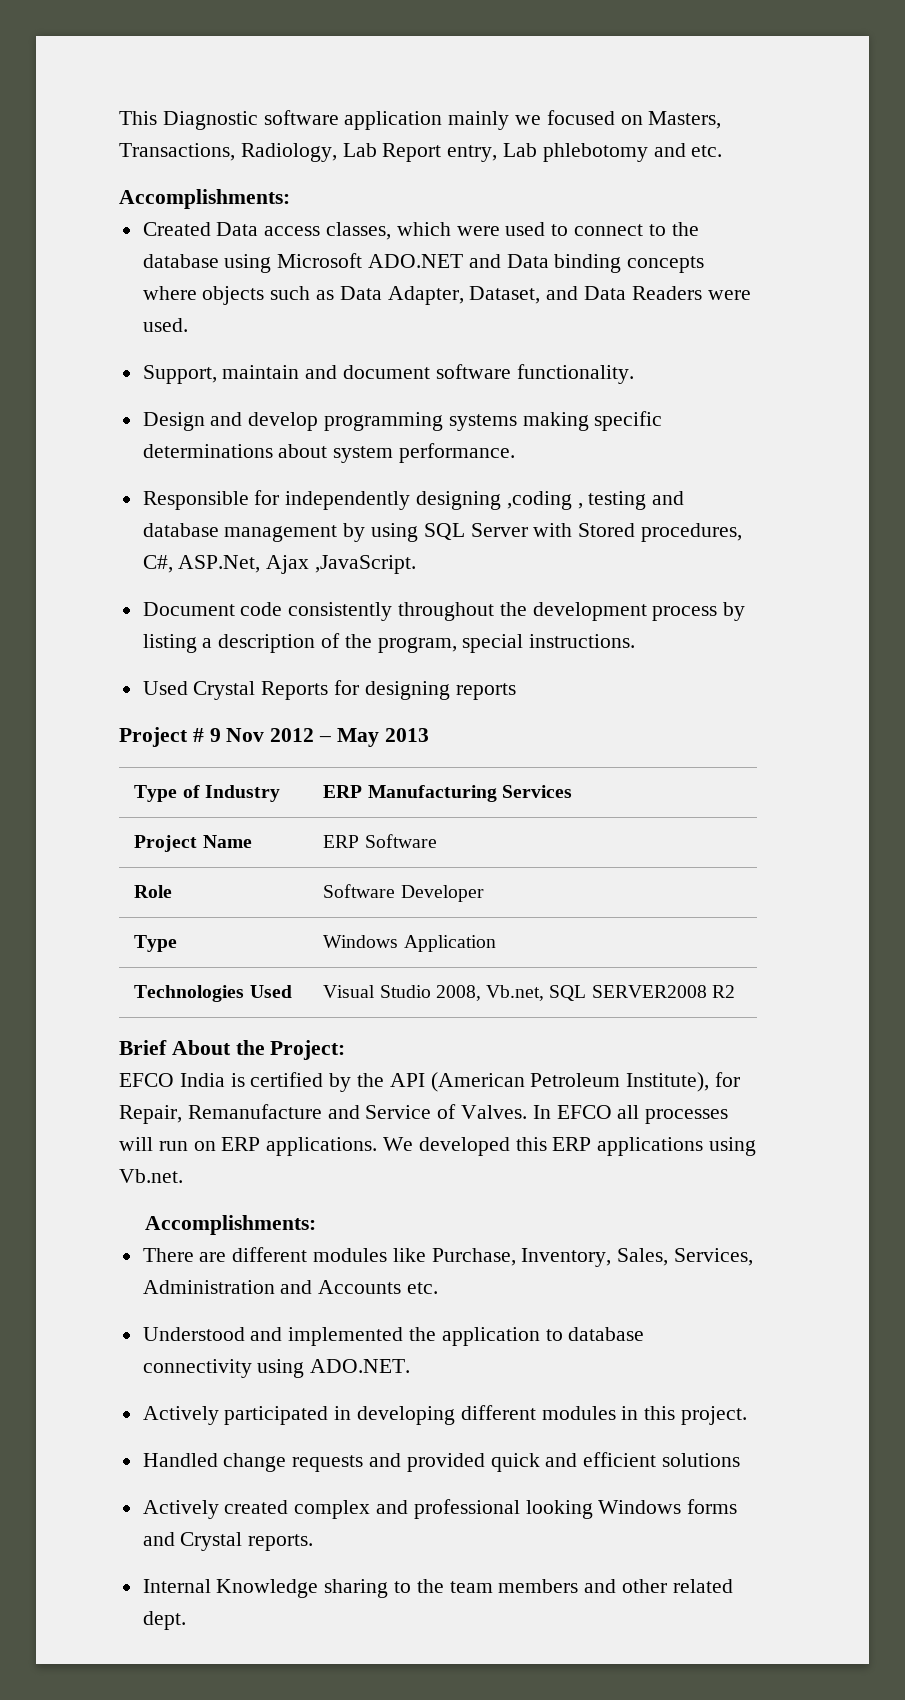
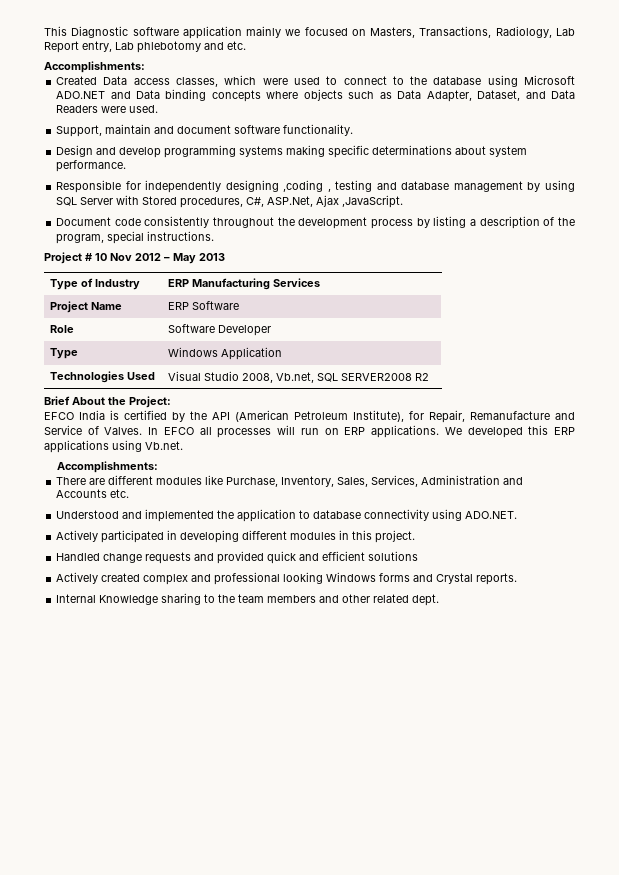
[142,680,516,700] // Used Crystal Reports for designing reports -> (215, 236) none
[209,728,221,742] 9 -> [95,253,107,261] 10

